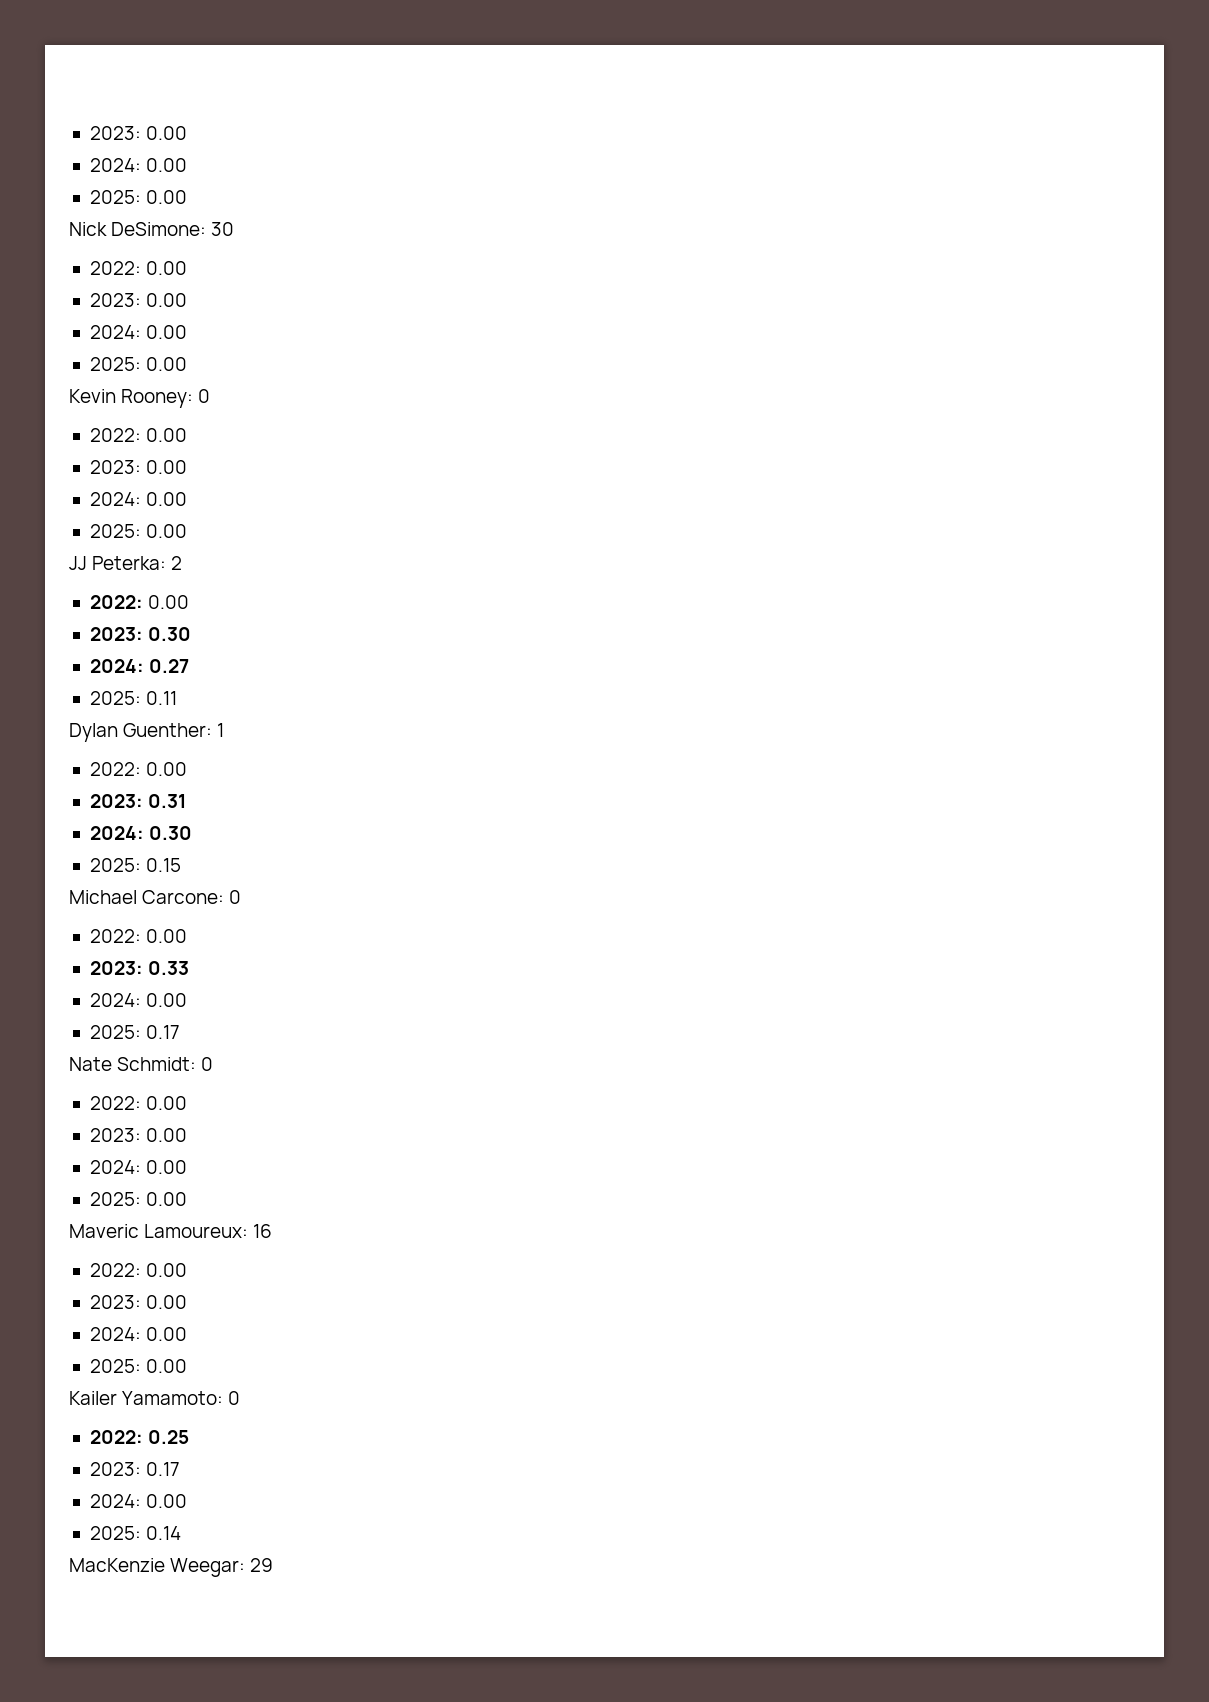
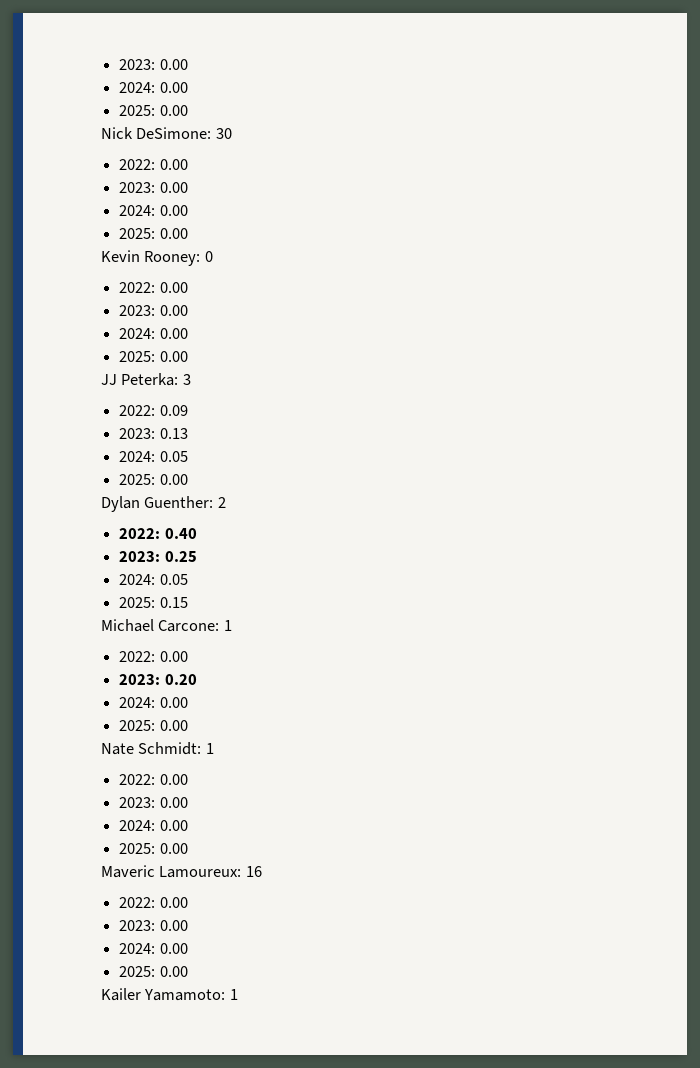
(167, 563) none -> [182,374,191,385] [119,405,188,416] [119,428,188,439] [119,451,188,462] [119,474,188,485] [101,496,214,512] 3 // 2022: 0.09 // 2023: 0.13 // 2024: 0.05 // 2025: 0.00 // Dylan Guenther:
[148,595,190,609] [89,627,192,641] [89,659,190,673] [89,691,178,705] [69,723,225,742] [89,762,188,776] [89,794,187,808] [89,826,193,840] [89,858,182,872] [69,890,242,904] [89,929,188,943] [89,961,190,975] [89,993,188,1007] [89,1025,181,1039] 0.00 // 2023: 0.30 // 2024: 0.27 // 2025: 0.11 // Dylan Guenther: 1 // 2022: 0.00 // 2023: 0.31 // 2024: 0.30 // 2025: 0.15 // Michael Carcone: 0 // 2022: 0.00 // 2023: 0.33 // 2024: 0.00 // 2025: 0.17 -> [164,528,197,539] [119,551,197,562] [119,574,188,585] [119,597,188,608] [101,619,232,632] [119,651,188,662] [119,674,197,685] [119,697,188,708] [119,720,188,731] 0.40 // 2023: 0.25 // 2024: 0.05 // 2025: 0.15 // Michael Carcone: 1 // 2022: 0.00 // 2023: 0.20 // 2024: 0.00 // 2025: 0.00
[201,1057,214,1071] 0 -> [205,743,214,754] 1
[228,1391,241,1405] [89,1430,190,1444] [89,1462,181,1476] [89,1494,188,1508] [89,1526,182,1540] [69,1558,274,1577] 0 // 2022: 0.25 // 2023: 0.17 // 2024: 0.00 // 2025: 0.14 // MacKenzie Weegar: 29 -> [229,989,238,1000] 1

